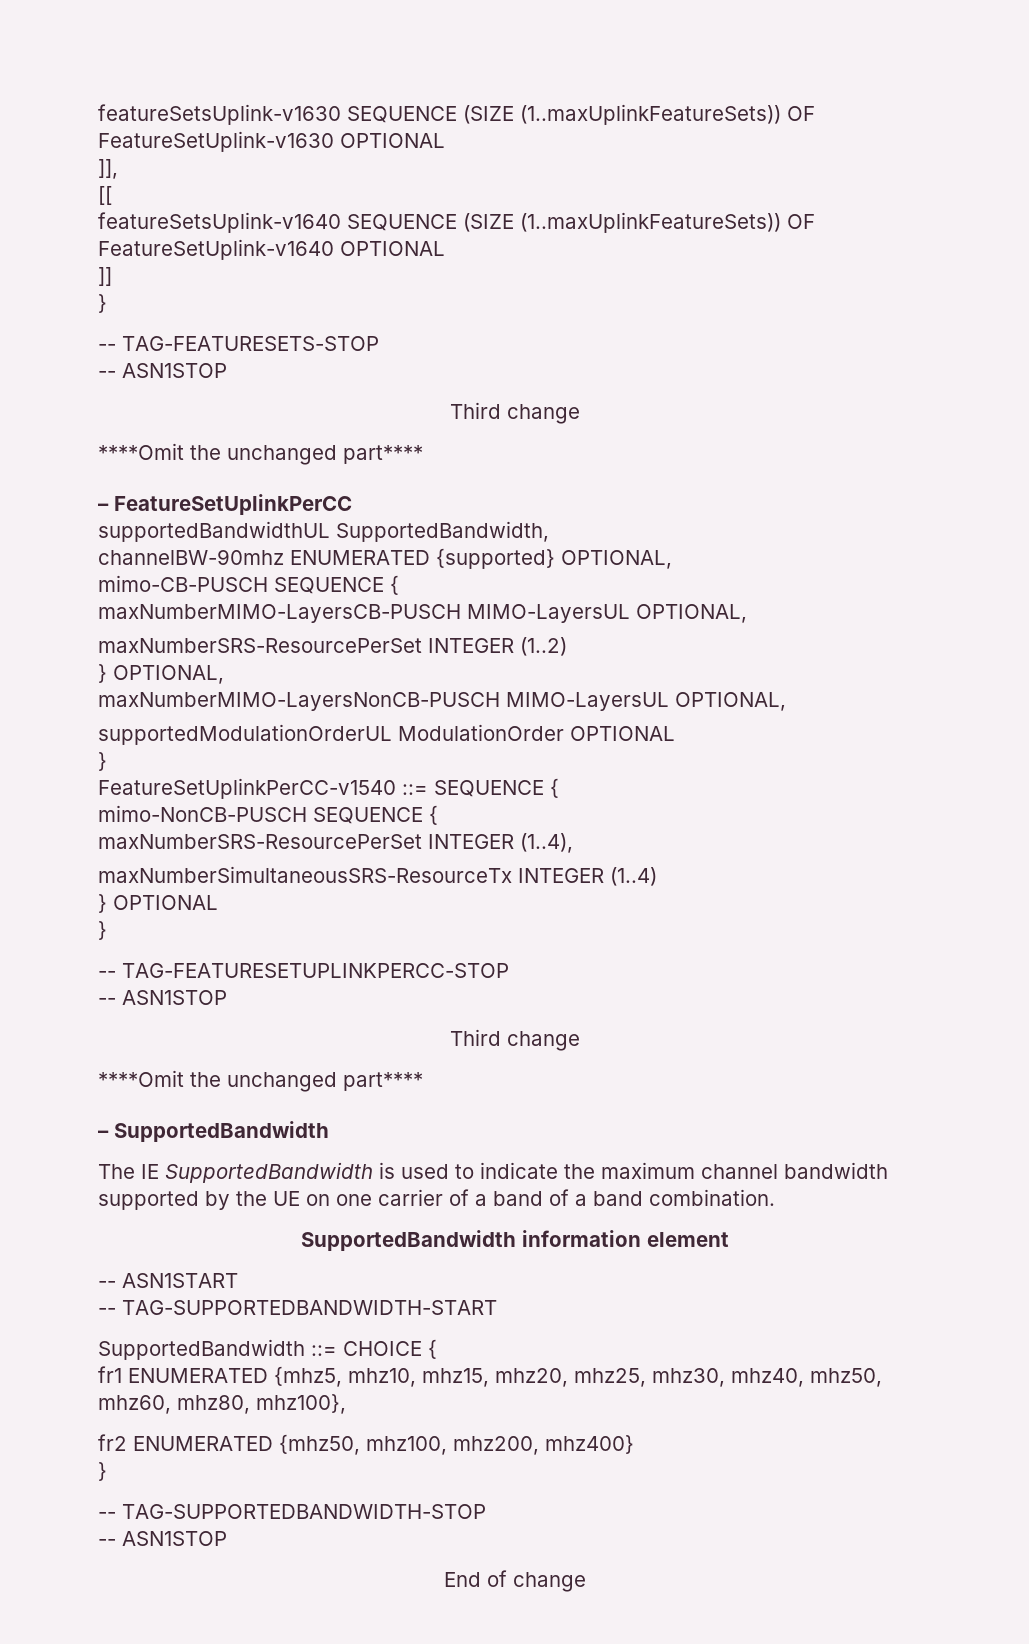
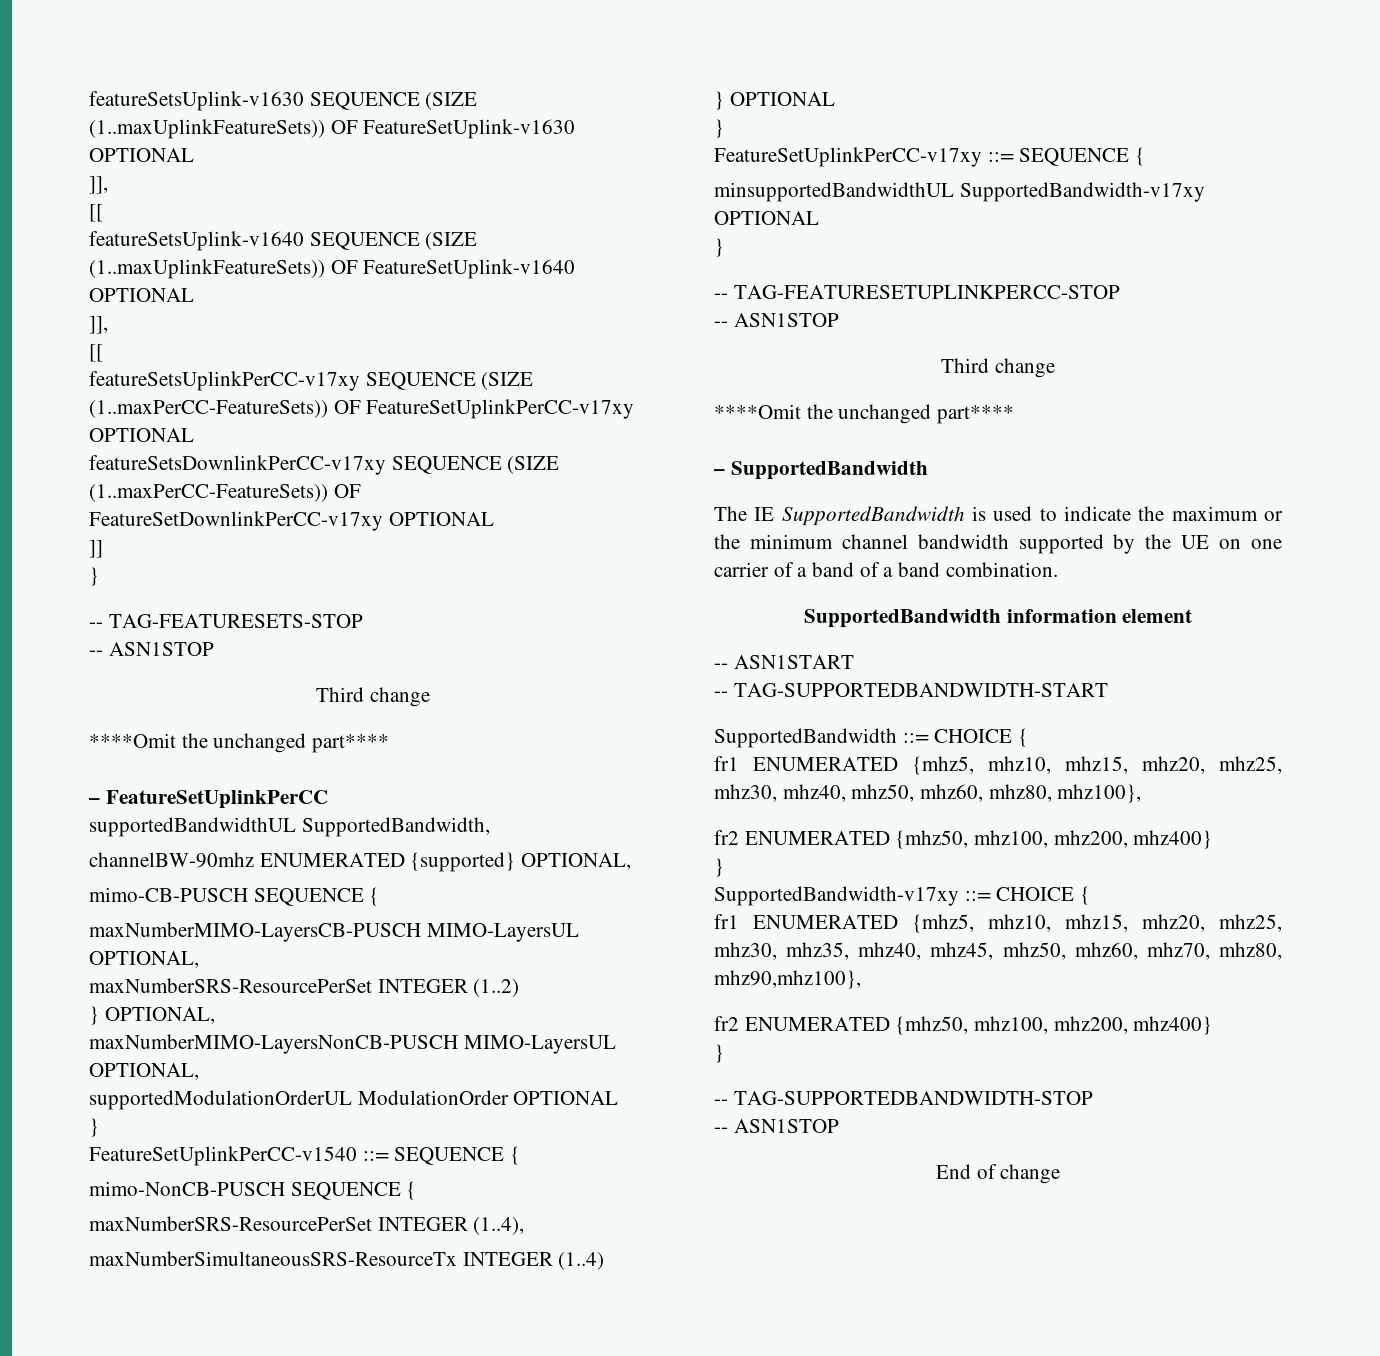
(445, 248) none -> [89,316,108,334] [89,344,103,362] [89,371,534,391] [89,399,635,419] [89,428,194,442] [89,455,560,475] [89,484,361,502] [89,511,494,531] // ]], // [[ // featureSetsUplinkPerCC-v17xy SEQUENCE (SIZE (1..maxPerCC-FeatureSets)) OF FeatureSetUplinkPerCC-v17xy OPTIONAL // featureSetsDownlinkPerCC-v17xy SEQUENCE (SIZE (1..maxPerCC-FeatureSets)) OF FeatureSetDownlinkPerCC-v17xy OPTIONAL
(107, 930) none -> [714,147,1146,167] [714,182,1205,202] [714,211,819,225] [714,238,724,257] // FeatureSetUplinkPerCC-v17xy ::= SEQUENCE { // minsupportedBandwidthUL SupportedBandwidth-v17xy OPTIONAL // }
(695, 1170) none -> [1264,511,1283,521] [714,534,833,549] or the minimum
(107, 1471) none -> [714,886,1091,906] [714,914,1282,933] [714,942,1282,960] [714,970,861,989] [714,1016,1213,1035] [714,1044,724,1063] // SupportedBandwidth-v17xy ::= CHOICE { // fr1 ENUMERATED {mhz5, mhz10, mhz15, mhz20, mhz25, mhz30, mhz35, mhz40, mhz45, mhz50, mhz60, mhz70, mhz80, mhz90,mhz100}, // fr2 ENUMERATED {mhz50, mhz100, mhz200, mhz400} // }

